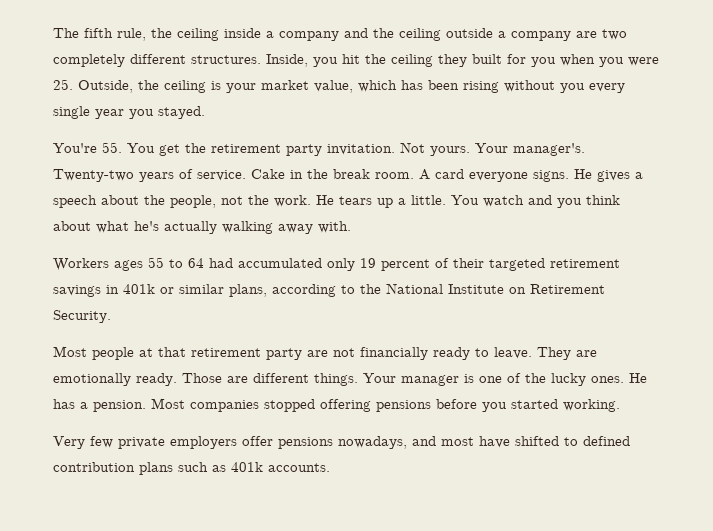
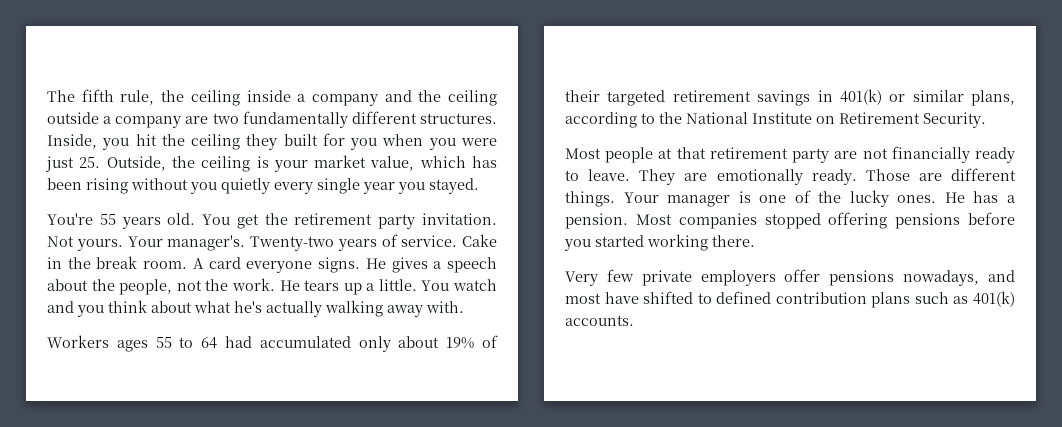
[53,54,125,67] completely -> [242,111,348,128] fundamentally
(659, 61) none -> [45,156,74,172] just
(585, 88) none -> [221,178,270,194] quietly
[102,142,122,153] 55. -> [99,213,196,229] 55 years old.
[360,258,430,271] 19 percent -> [398,336,475,349] about 19%
[123,284,155,294] 401k -> [839,89,882,105] 401(k)
[563,399,620,412] working. -> [647,234,755,251] working there.
[231,462,263,472] 401k -> [972,291,1015,307] 401(k)

